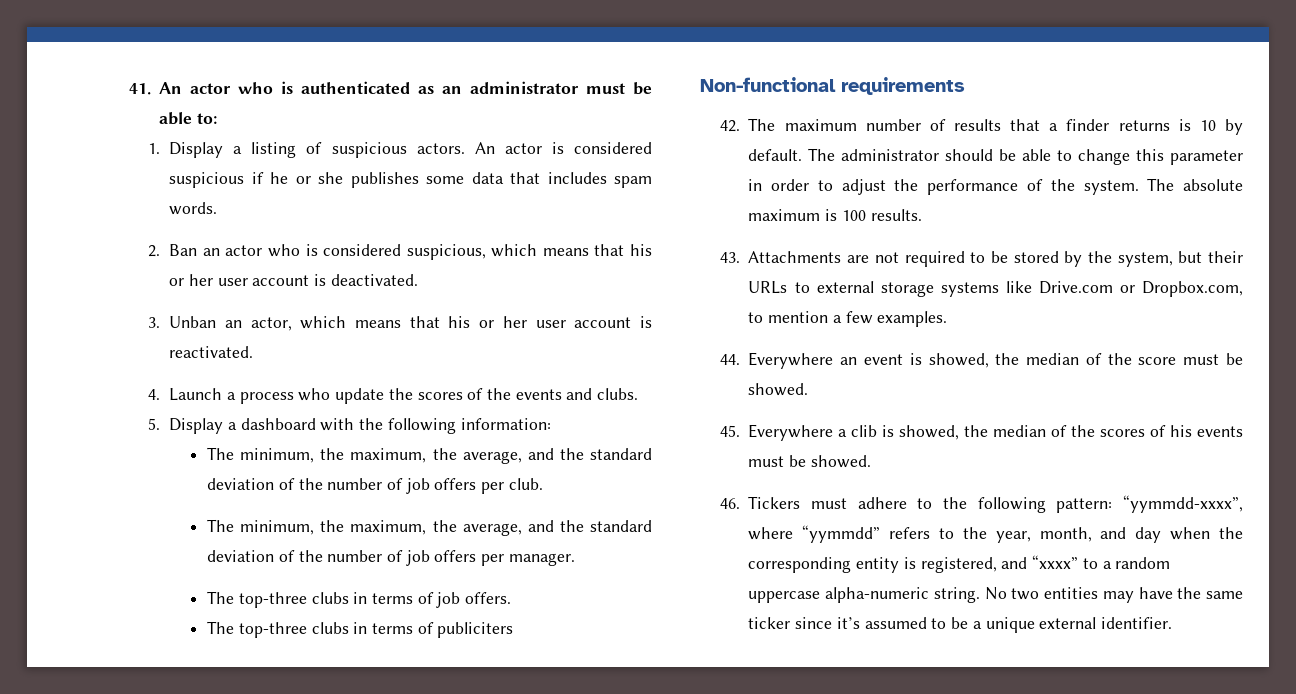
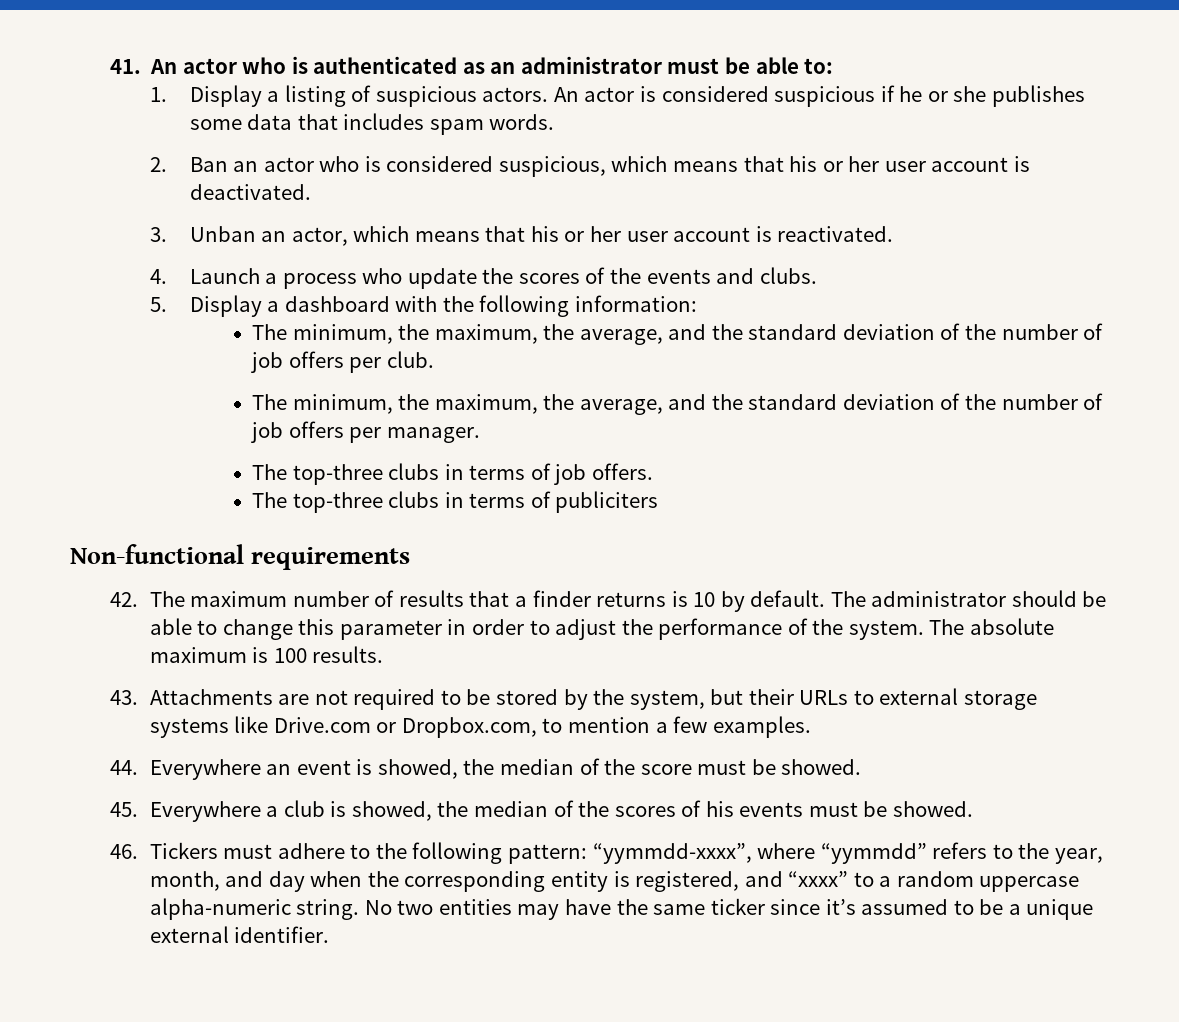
[851,425,878,437] clib -> [283,800,325,817] club

